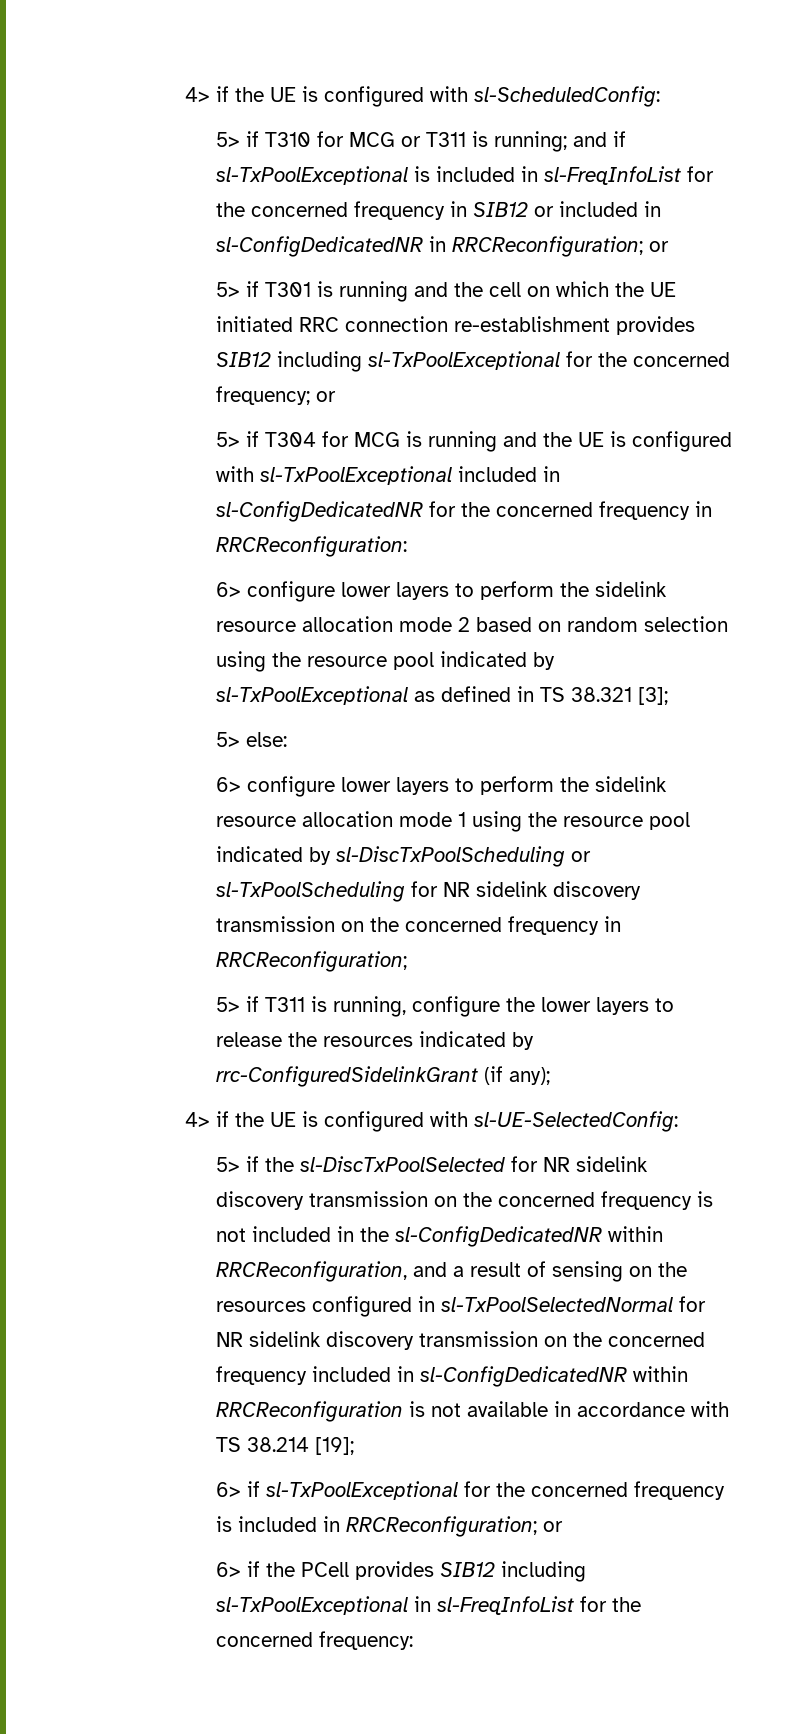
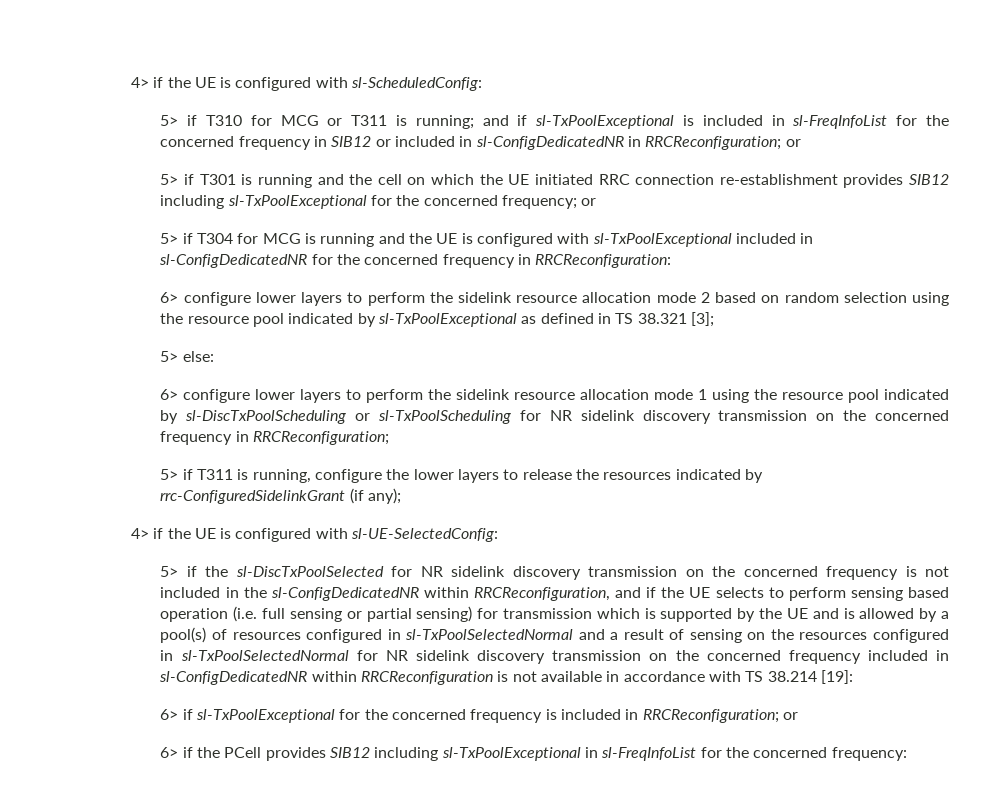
(448, 1269) none -> [646,587,949,601] [160,606,949,622] [160,627,605,643] if the UE selects to perform sensing based operation (i.e. full sensing or partial sensing) for transmission which is supported by the UE and is allowed by a pool(s) of resources configured in sl-TxPoolSelectedNormal and
[315,1437,355,1455] [19]; -> [821,670,854,684] [19]:

